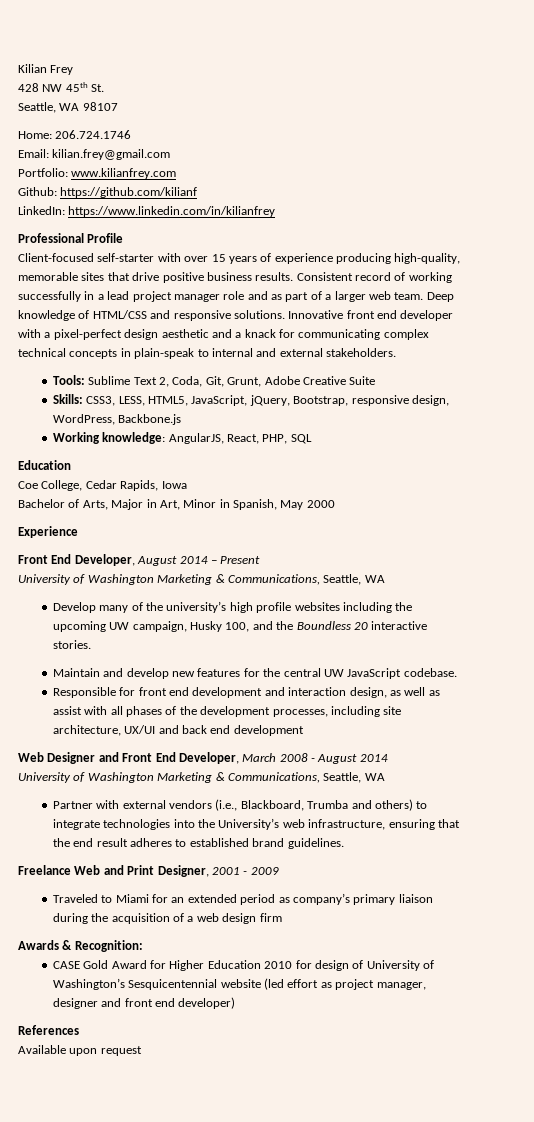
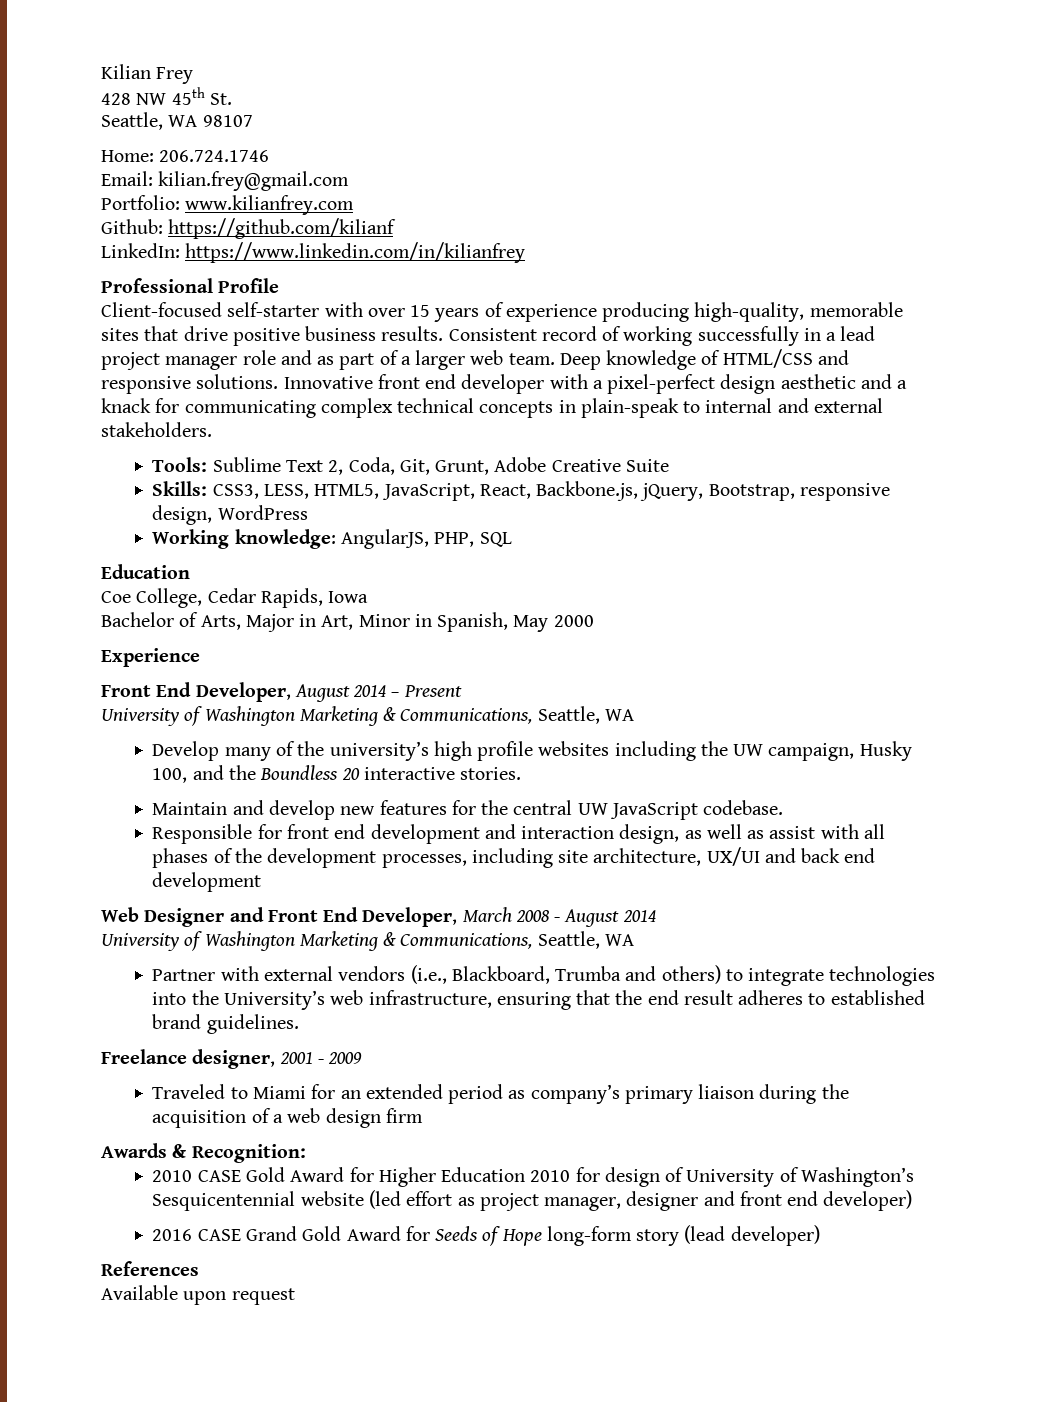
(248, 400) none -> [479,481,639,501] React, Backbone.js,
[52,414,182,425] WordPress, Backbone.js -> [217,505,308,520] WordPress
[227,434,260,444] React, -> (429, 539) none
[52,621,106,632] upcoming -> (728, 748) none
[74,865,209,877] Web and Print Designer, -> [192,1049,276,1069] designer,
(143, 946) none -> [152,1170,193,1182] 2010
(236, 1003) none -> [152,1225,820,1246] // 2016 CASE Grand Gold Award for Seeds of Hope long-form story (lead developer)

